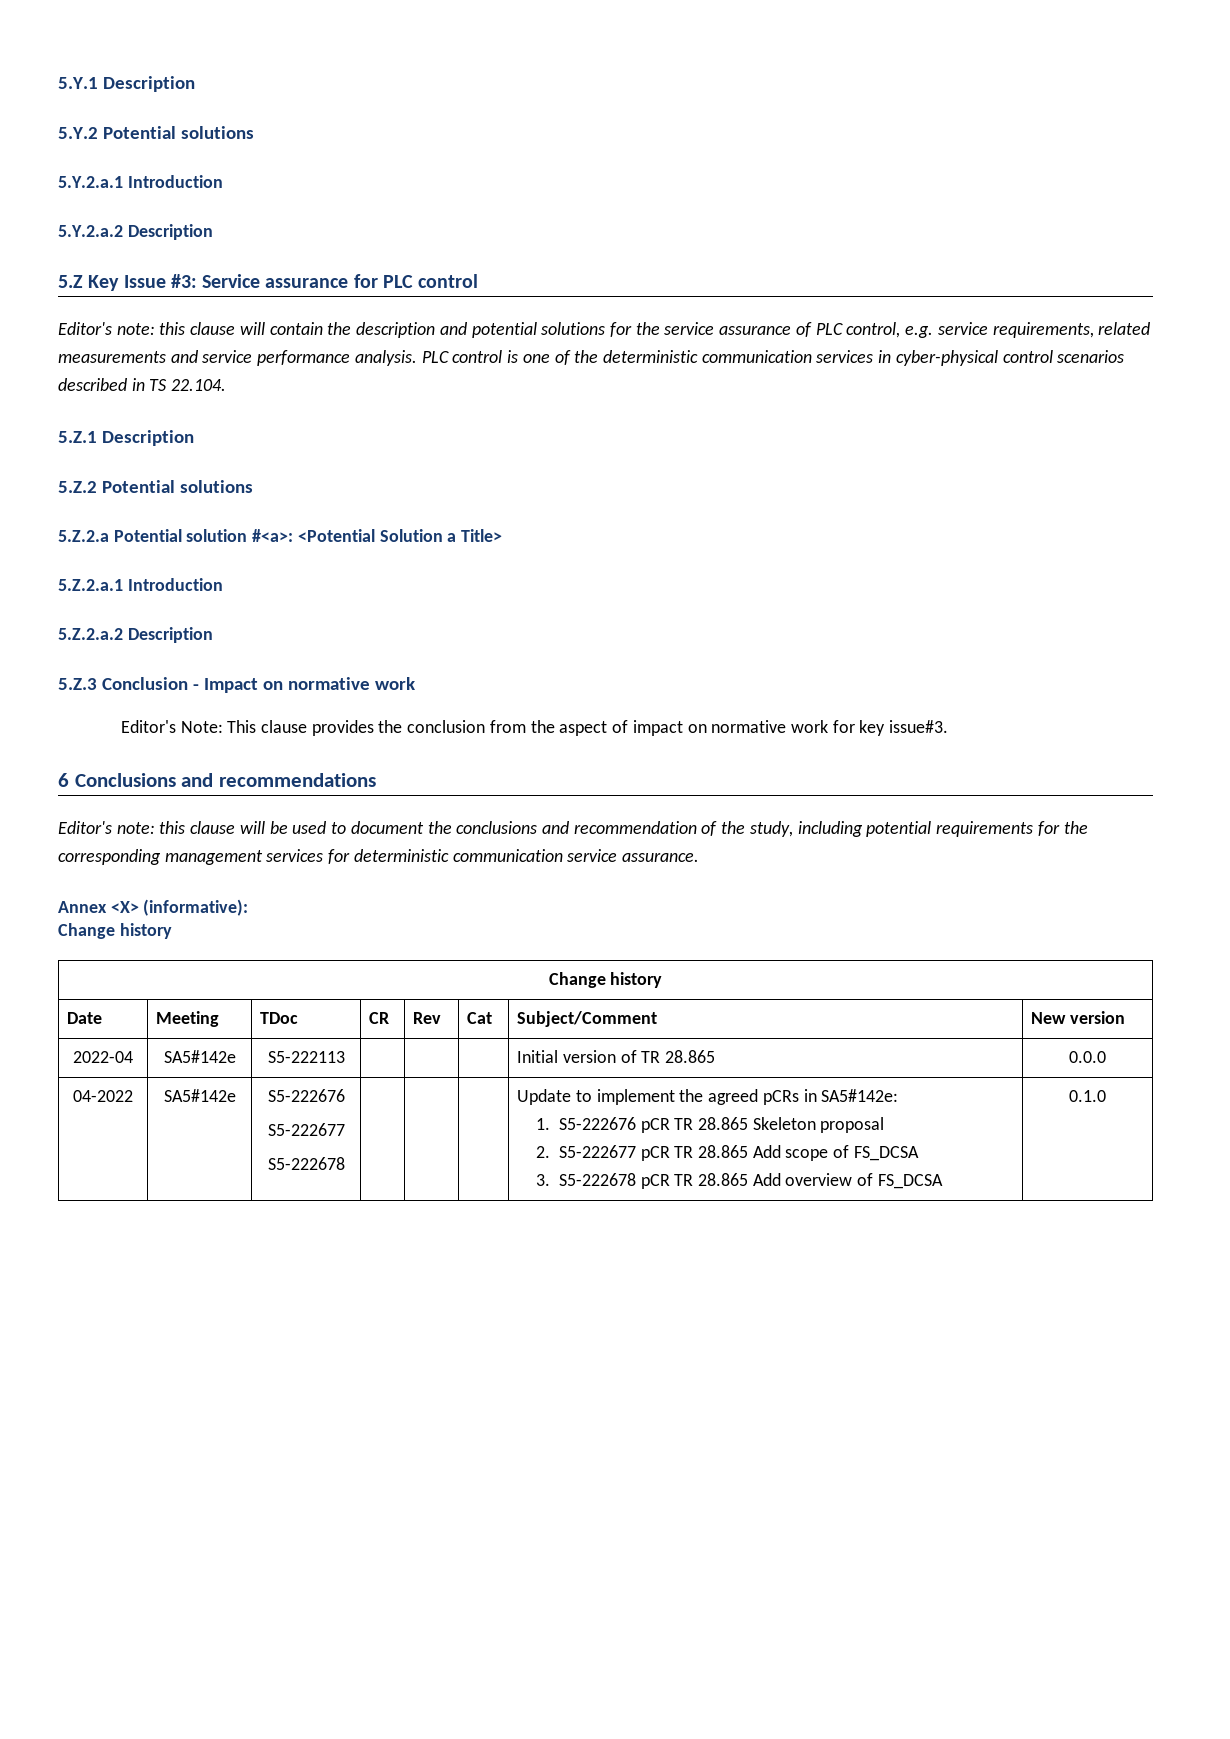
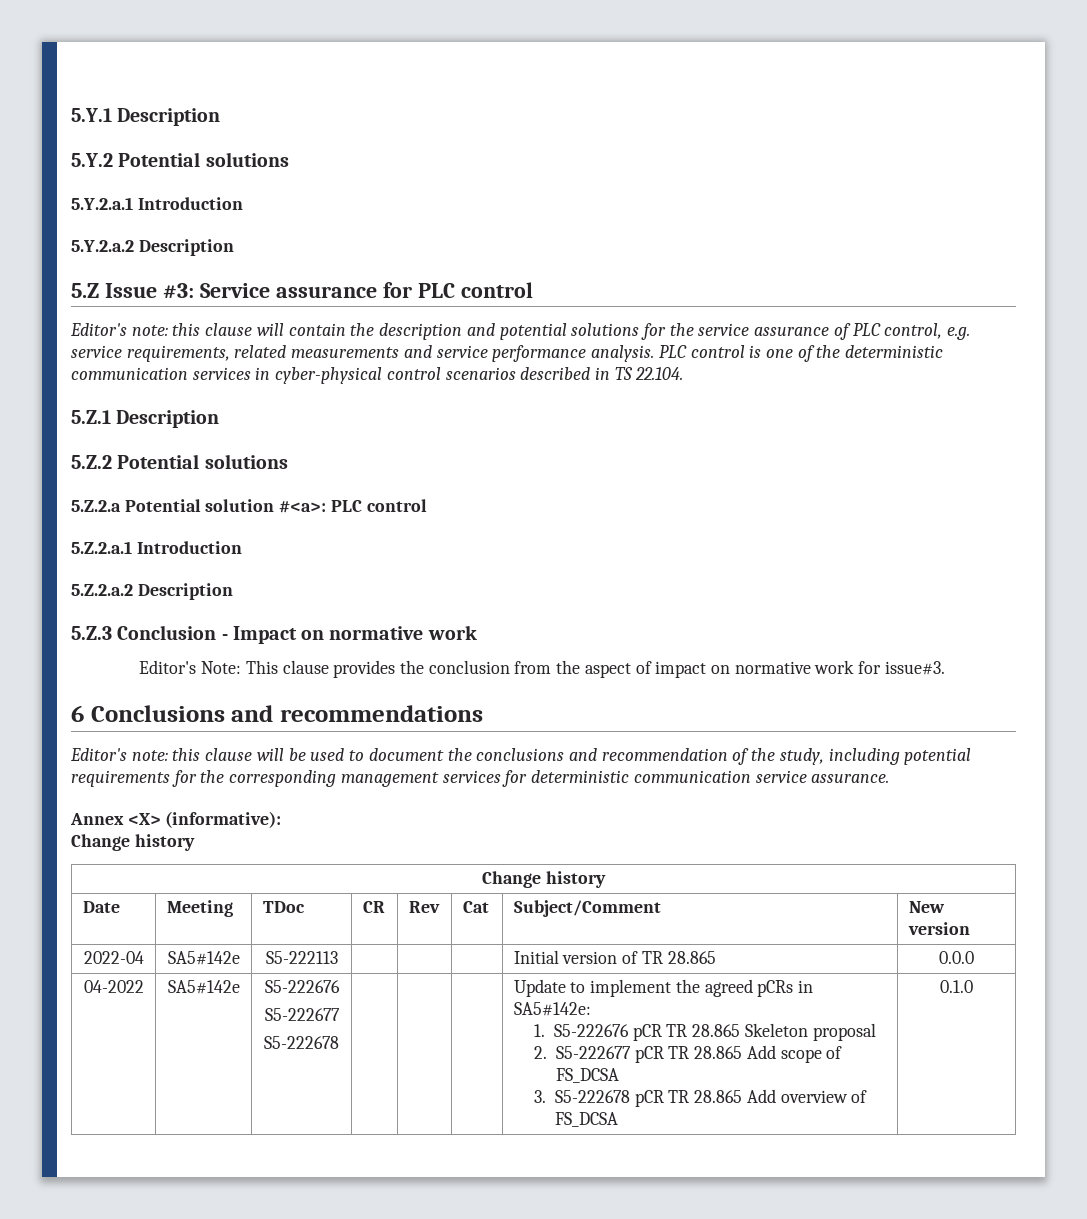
[88,275,120,291] Key -> (99, 290) none
[297,529,503,542] <Potential Solution a Title> -> [330,499,427,512] PLC control
[859,720,886,736] key -> (882, 667) none

